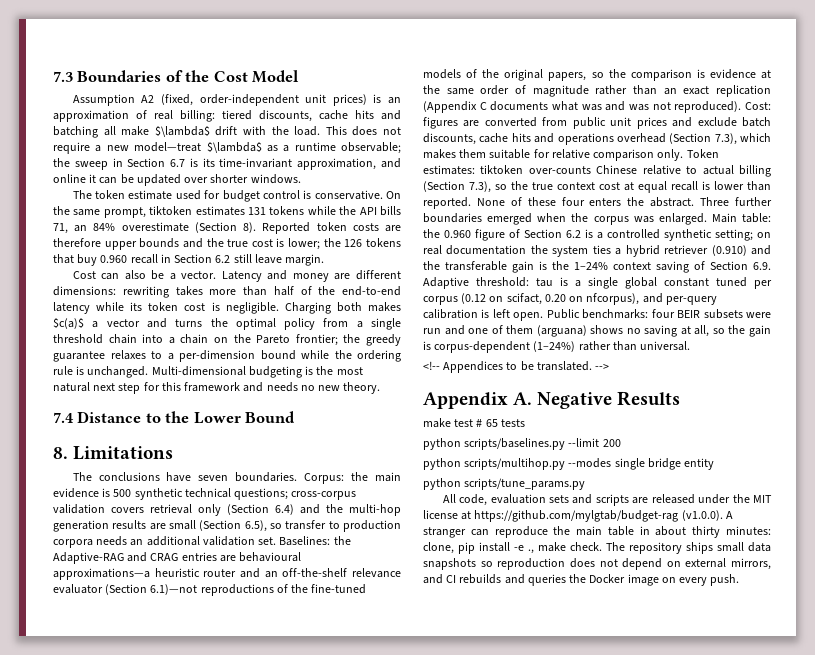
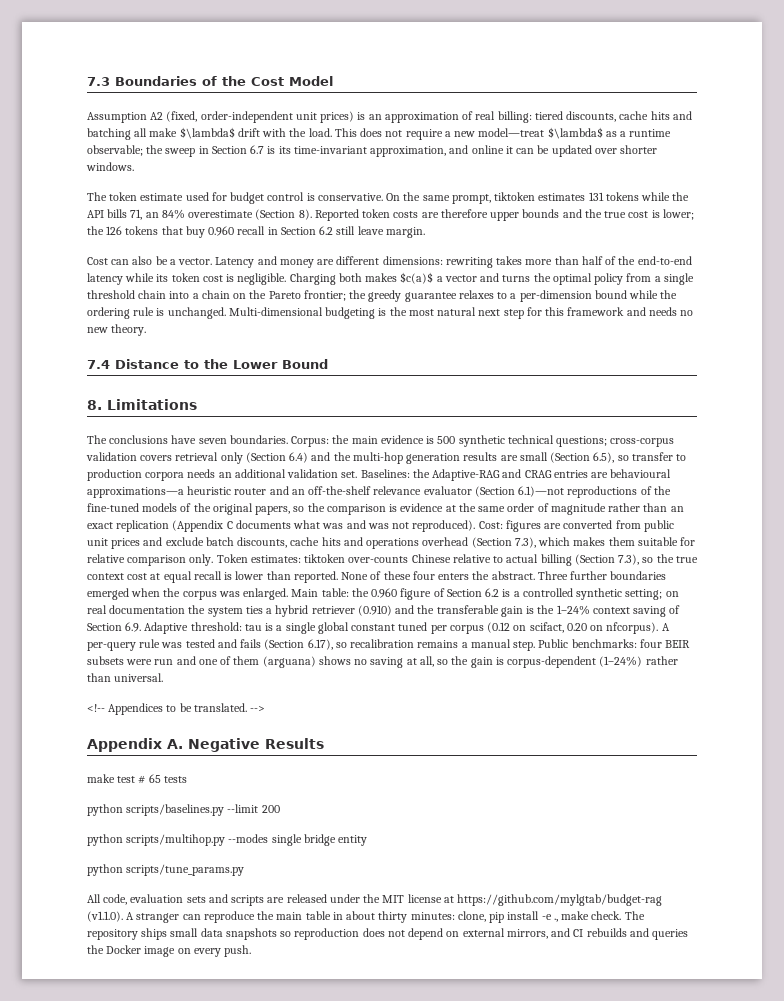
[586,293,717,305] [423,309,544,321] nfcorpus), and per-query calibration is left open. -> [606,622,670,634] [87,639,536,651] nfcorpus). A per-query rule was tested and fails (Section 6.17), so recalibration remains a manual step.
[681,510,723,521] (v1.0.0). -> [87,911,123,922] (v1.1.0).

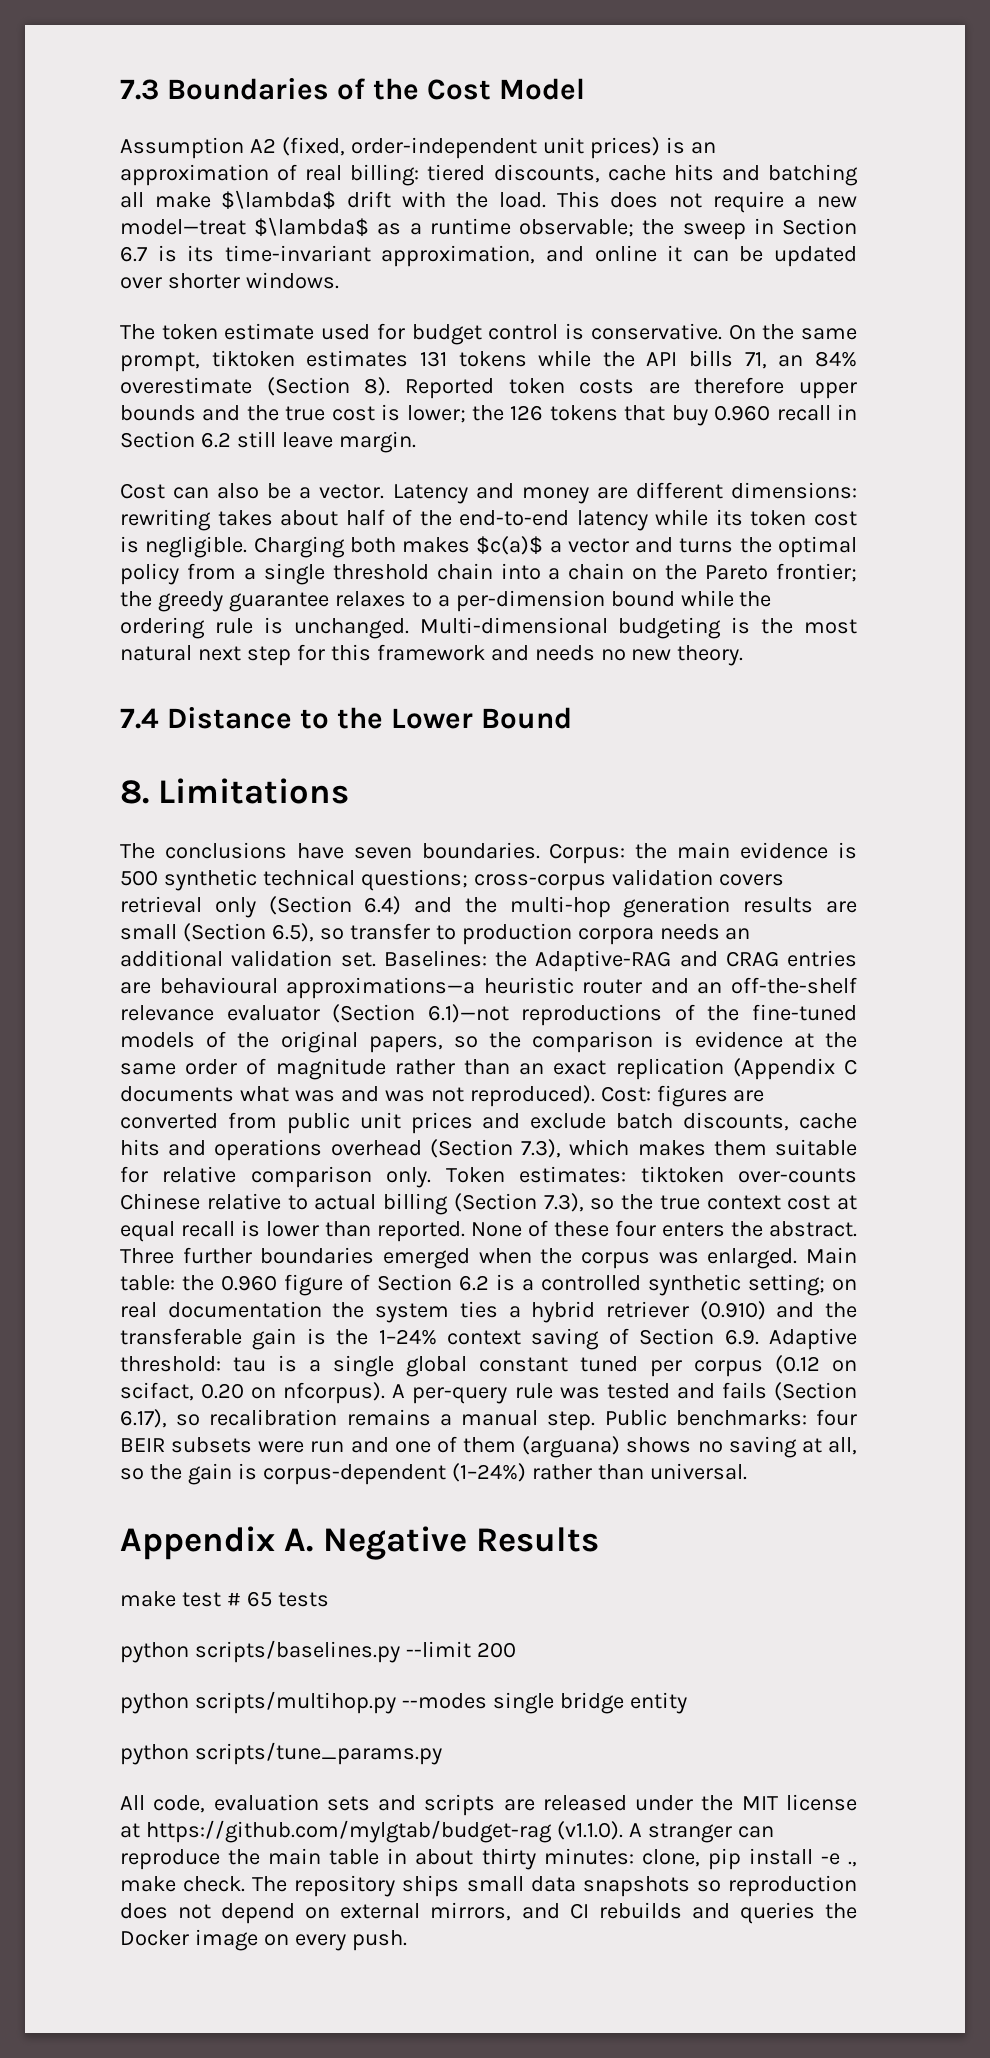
[525,256,579,265] more than -> [280,510,339,526] about
[87,703,266,715] // <!-- Appendices to be translated. --> -> (747, 1471) none

